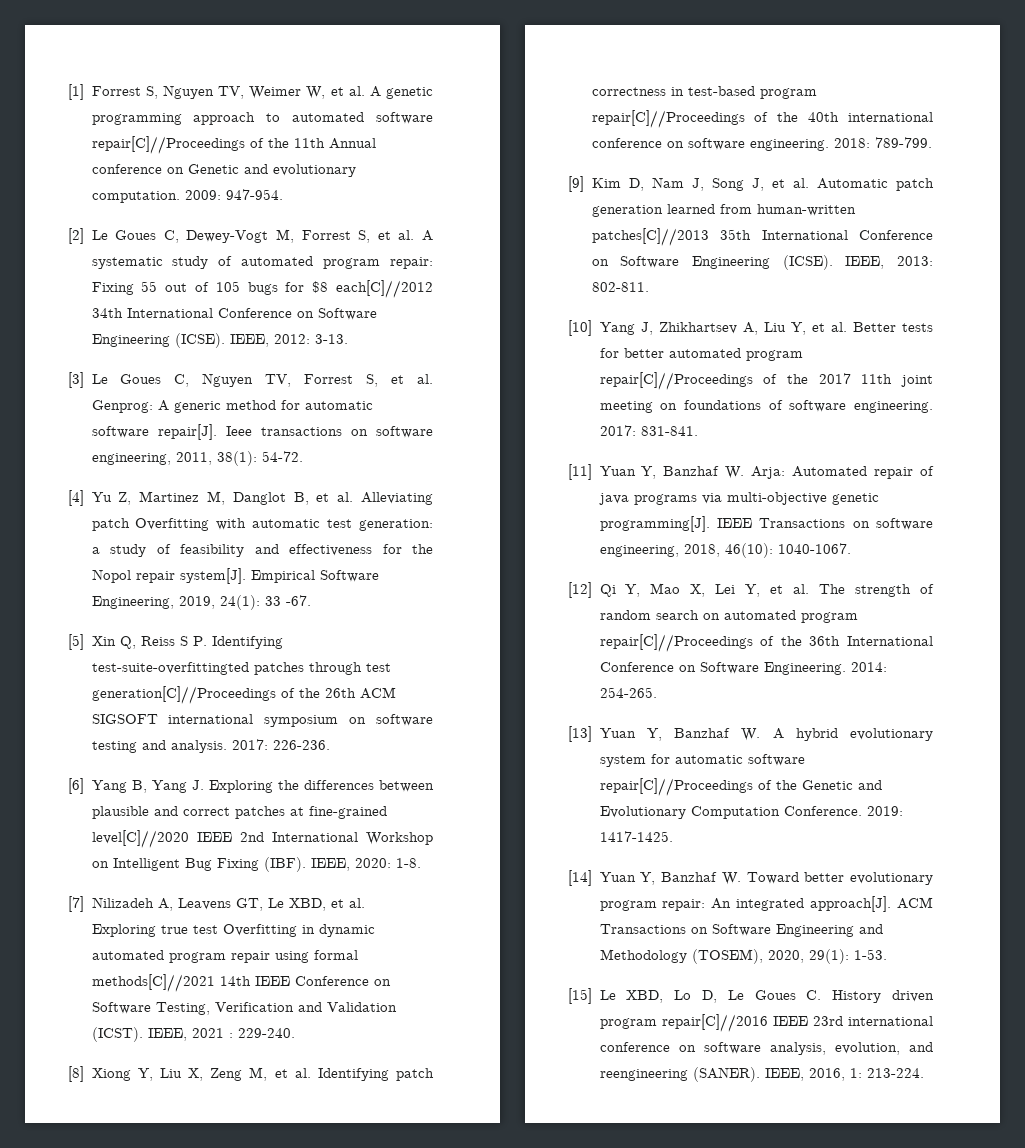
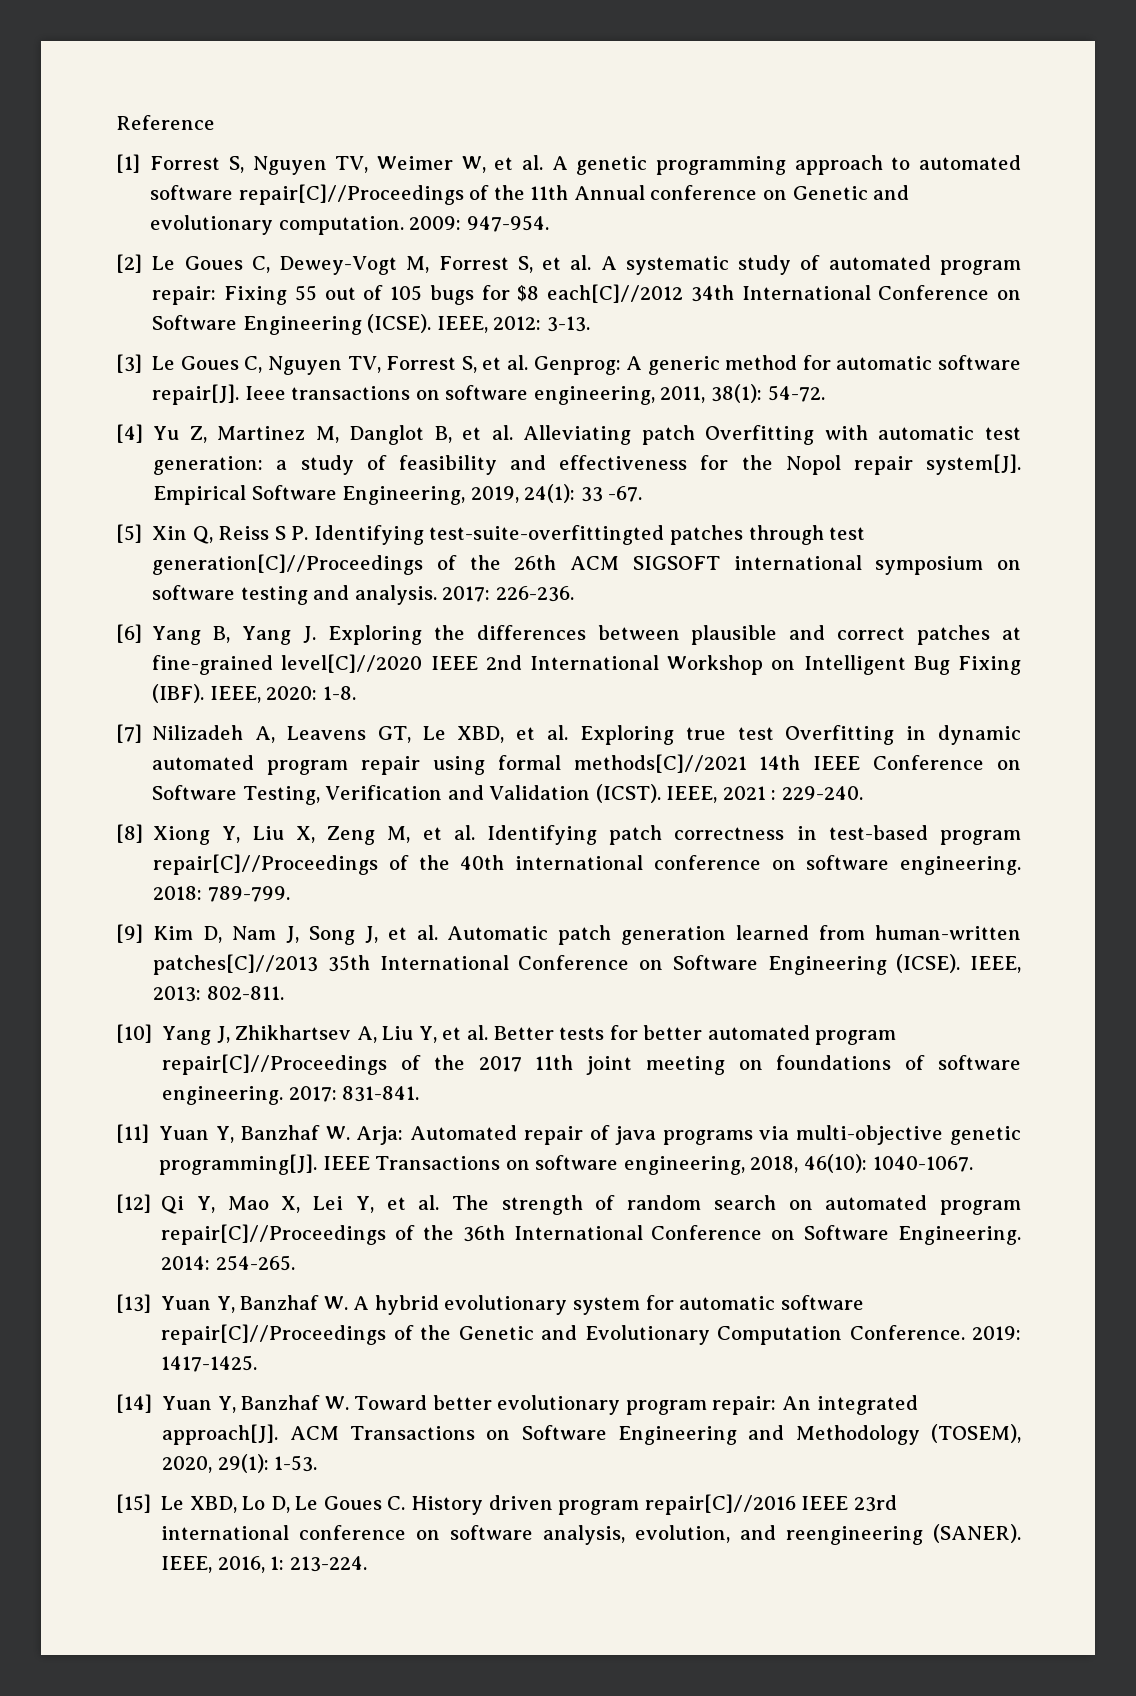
(68, 92) none -> [116,115,215,130] Reference //

